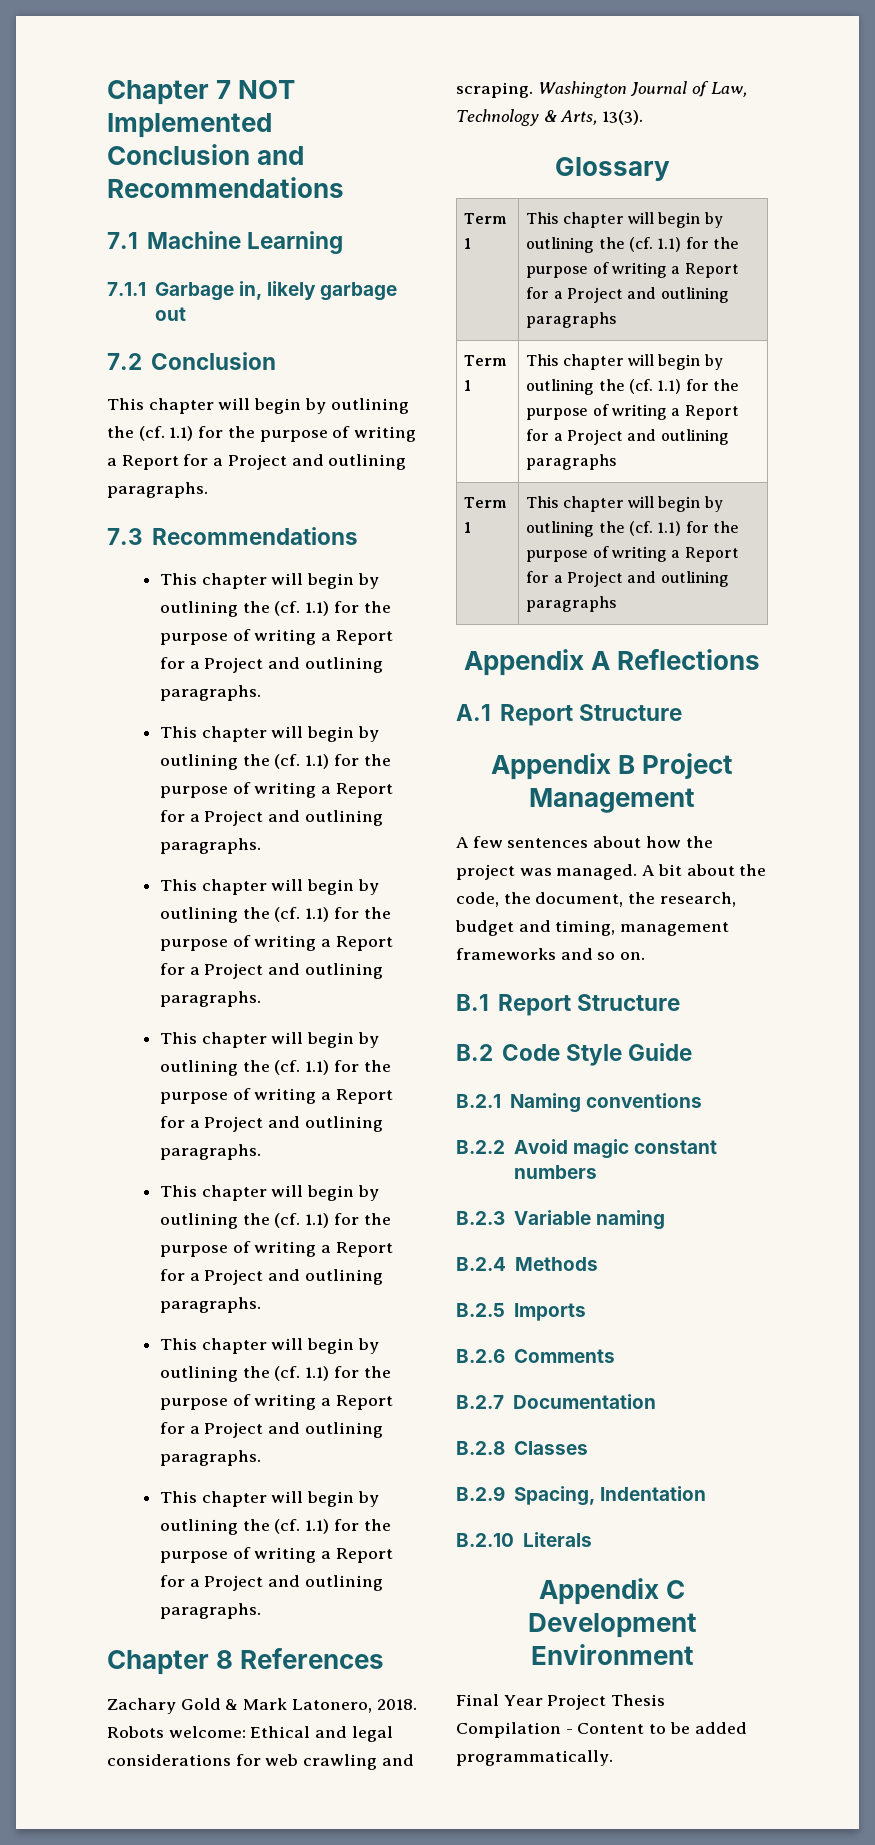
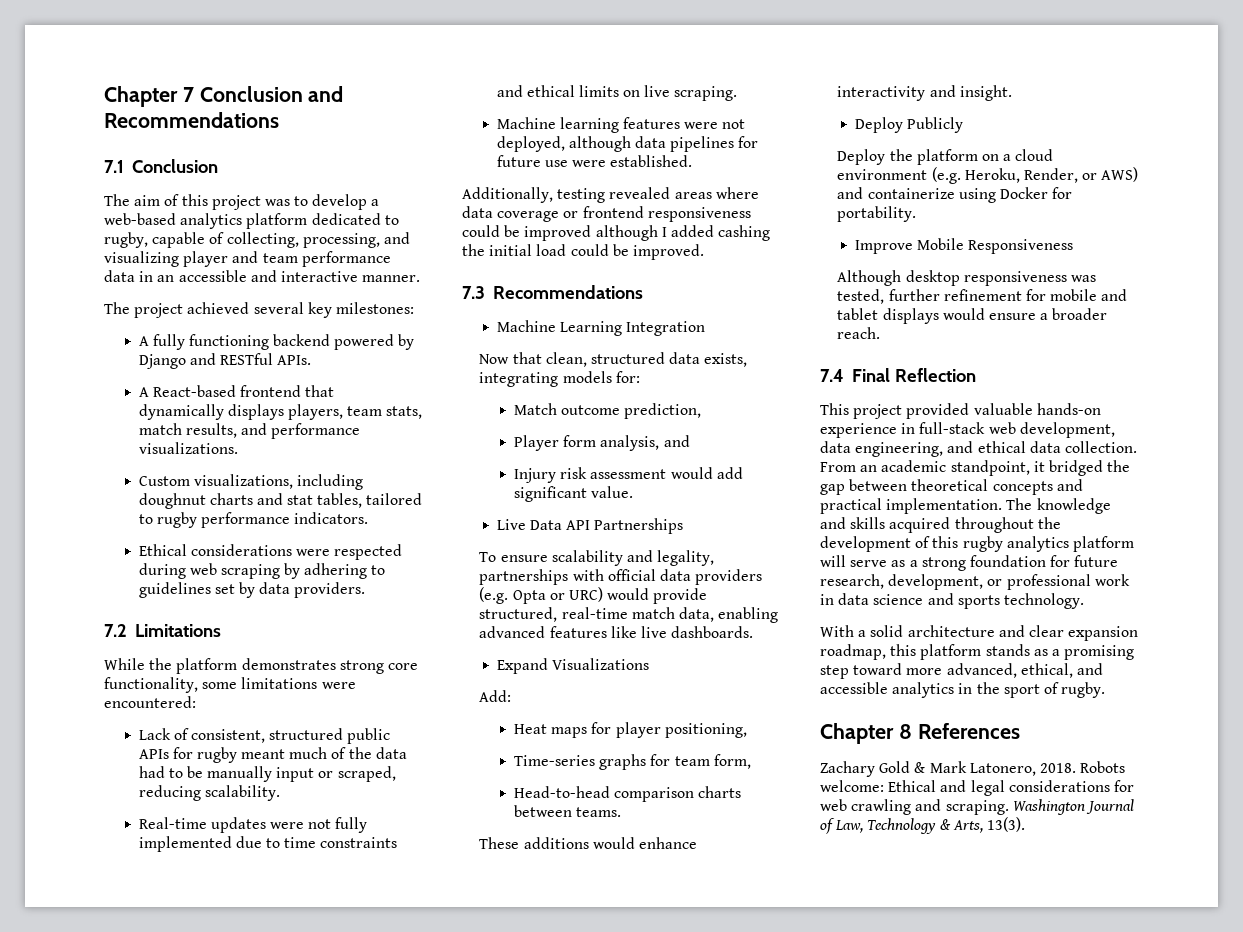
[238,80,296,99] [107,113,272,138] NOT Implemented -> (194, 94) none
[146,231,343,254] [107,281,398,301] [154,307,186,321] [107,352,276,370] [107,398,409,414] [107,426,417,442] [107,454,407,470] [107,482,208,498] [107,527,358,545] [159,573,379,589] [159,601,391,617] [159,629,393,645] [159,657,383,673] [159,685,261,701] [159,726,379,742] [159,754,391,770] [159,782,393,798] [159,810,383,826] [159,838,261,854] [159,879,379,895] [159,907,391,923] [159,935,393,951] [159,963,383,979] [159,991,261,1007] [159,1032,379,1048] [159,1060,391,1076] [159,1088,393,1104] [159,1116,383,1132] [159,1144,261,1160] [159,1185,379,1201] [159,1213,391,1229] [159,1241,393,1257] [159,1269,383,1285] [159,1297,261,1313] [159,1338,379,1354] [159,1366,391,1382] [159,1394,393,1410] [159,1422,383,1438] [159,1450,261,1466] [159,1491,379,1507] [159,1519,391,1535] [159,1547,393,1563] [159,1575,383,1591] [159,1603,261,1619] Machine Learning // 7.1.1 Garbage in, likely garbage out // 7.2 Conclusion // This chapter will begin by outlining the (cf. 1.1) for the purpose of writing a Report for a Project and outlining paragraphs. // 7.3 Recommendations // This chapter will begin by outlining the (cf. 1.1) for the purpose of writing a Report for a Project and outlining paragraphs. // This chapter will begin by outlining the (cf. 1.1) for the purpose of writing a Report for a Project and outlining paragraphs. // This chapter will begin by outlining the (cf. 1.1) for the purpose of writing a Report for a Project and outlining paragraphs. // This chapter will begin by outlining the (cf. 1.1) for the purpose of writing a Report for a Project and outlining paragraphs. // This chapter will begin by outlining the (cf. 1.1) for the purpose of writing a Report for a Project and outlining paragraphs. // This chapter will begin by outlining the (cf. 1.1) for the purpose of writing a Report for a Project and outlining paragraphs. // This chapter will begin by outlining the (cf. 1.1) for the purpose of writing a Report for a Project and outlining paragraphs. -> [131,159,218,173] [104,194,380,210] [104,213,399,229] [104,232,410,248] [104,251,391,267] [104,270,421,282] [104,302,414,318] [138,334,415,350] [138,353,312,369] [138,385,335,397] [138,404,423,420] [138,423,361,439] [138,442,238,454] [138,474,363,490] [138,493,423,509] [138,512,369,528] [138,544,403,560] [138,563,386,579] [138,582,366,598] [104,624,221,637] [104,658,418,674] [104,677,356,693] [104,696,196,708] [138,728,391,744] [138,747,407,763] [138,766,396,782] [138,785,280,801] [138,817,368,833] [138,836,398,852] [496,85,738,101] [496,117,746,133] [496,136,759,152] [496,155,693,167] [462,187,759,203] [462,206,751,222] [462,225,771,241] [462,244,704,260] [462,285,643,299] [496,320,705,336] [479,352,748,367] [479,371,640,387] [513,403,702,419] [513,435,690,451] [513,467,743,483] [513,486,634,502] [496,518,684,534] [479,550,715,566] [479,569,763,585] [479,587,708,604] [479,607,779,623] [479,626,754,638] [496,658,649,674] [479,690,512,702] [513,722,747,738] [513,754,751,770] [513,786,742,802] [513,805,622,817] [479,837,698,849] [837,85,1012,101] [854,117,963,133] [837,149,1054,165] [837,167,1139,184] [837,187,1073,203] [837,206,917,222] [854,238,1073,254] [837,270,1097,286] [837,289,1128,304] [837,308,1108,324] [837,327,881,339] [820,368,976,382] [820,403,1101,419] [820,422,1115,438] [820,441,1137,457] [820,460,1131,476] [820,479,1083,495] [820,498,1111,514] [820,517,1061,533] [820,536,1134,552] [820,555,1119,571] [820,574,1130,590] [820,593,1084,609] [820,625,1139,641] [820,644,1135,660] [820,663,1103,679] [820,682,1106,698] Conclusion // The aim of this project was to develop a web-based analytics platform dedicated to rugby, capable of collecting, processing, and visualizing player and team performance data in an accessible and interactive manner. // The project achieved several key milestones: // A fully functioning backend powered by Django and RESTful APIs. // A React-based frontend that dynamically displays players, team stats, match results, and performance visualizations. // Custom visualizations, including doughnut charts and stat tables, tailored to rugby performance indicators. // Ethical considerations were respected during web scraping by adhering to guidelines set by data providers. // 7.2 Limitations // While the platform demonstrates strong core functionality, some limitations were encountered: // Lack of consistent, structured public APIs for rugby meant much of the data had to be manually input or scraped, reducing scalability. // Real-time updates were not fully implemented due to time constraints and ethical limits on live scraping. // Machine learning features were not deployed, although data pipelines for future use were established. // Additionally, testing revealed areas where data coverage or frontend responsiveness could be improved although I added cashing the initial load could be improved. // 7.3 Recommendations // Machine Learning Integration // Now that clean, structured data exists, integrating models for: // Match outcome prediction, // Player form analysis, and // Injury risk assessment would add significant value. // Live Data API Partnerships // To ensure scalability and legality, partnerships with official data providers (e.g. Opta or URC) would provide structured, real-time match data, enabling advanced features like live dashboards. // Expand Visualizations // Add: // Heat maps for player positioning, // Time-series graphs for team form, // Head-to-head comparison charts between teams. // These additions would enhance interactivity and insight. // Deploy Publicly // Deploy the platform on a cloud environment (e.g. Heroku, Render, or AWS) and containerize using Docker for portability. // Improve Mobile Responsiveness // Although desktop responsiveness was tested, further refinement for mobile and tablet displays would ensure a broader reach. // 7.4 Final Reflection // This project provided valuable hands-on experience in full-stack web development, data engineering, and ethical data collection. From an academic standpoint, it bridged the gap between theoretical concepts and practical implementation. The knowledge and skills acquired throughout the development of this rugby analytics platform will serve as a strong foundation for future research, development, or professional work in data science and sports technology. // With a solid architecture and clear expansion roadmap, this platform stands as a promising step toward more advanced, ethical, and accessible analytics in the sport of rugby.
[554,157,670,181] [464,213,508,224] [464,238,472,249] [526,212,723,228] [526,237,740,253] [526,262,739,278] [526,287,729,303] [526,312,617,328] [464,355,508,366] [464,380,472,391] [526,354,723,370] [526,379,740,395] [526,404,739,420] [526,429,729,445] [526,454,617,470] [464,497,508,508] [464,522,472,533] [526,496,723,512] [526,521,740,537] [526,546,739,562] [526,571,729,587] [526,596,617,612] [463,649,761,676] [456,704,682,726] [490,753,734,780] [529,788,695,813] [456,836,713,848] [456,864,767,880] [456,892,736,907] [455,920,730,936] [456,948,646,960] [456,994,680,1016] [456,1043,692,1066] [456,1093,702,1113] [456,1139,718,1159] [513,1165,597,1179] [456,1210,665,1230] [456,1257,598,1271] [456,1303,586,1321] [456,1349,615,1363] [456,1394,656,1409] [456,1441,588,1455] [456,1486,706,1506] [456,1532,592,1547] [538,1578,686,1605] [527,1613,697,1638] [530,1644,694,1665] [456,1694,666,1710] [456,1722,747,1738] [456,1750,613,1766] // Glossary // Term 1 | This chapter will begin by outlining the (cf. 1.1) for the purpose of writing a Report for a Project and outlining paragraphs // Term 1 | This chapter will begin by outlining the (cf. 1.1) for the purpose of writing a Report for a Project and outlining paragraphs // Term 1 | This chapter will begin by outlining the (cf. 1.1) for the purpose of writing a Report for a Project and outlining paragraphs // Appendix A Reflections // A.1 Report Structure // Appendix B Project Management // A few sentences about how the project was managed. A bit about the code, the document, the research, budget and timing, management frameworks and so on. // B.1 Report Structure // B.2 Code Style Guide // B.2.1 Naming conventions // B.2.2 Avoid magic constant numbers // B.2.3 Variable naming // B.2.4 Methods // B.2.5 Imports // B.2.6 Comments // B.2.7 Documentation // B.2.8 Classes // B.2.9 Spacing, Indentation // B.2.10 Literals // Appendix C Development Environment // Final Year Project Thesis Compilation - Content to be added programmatically. -> (1025, 824) none

